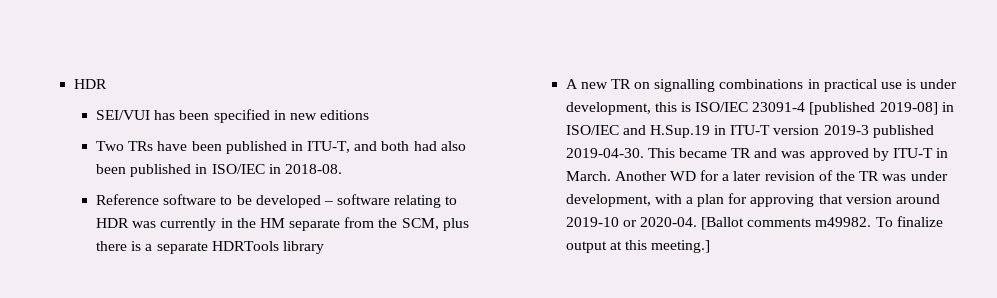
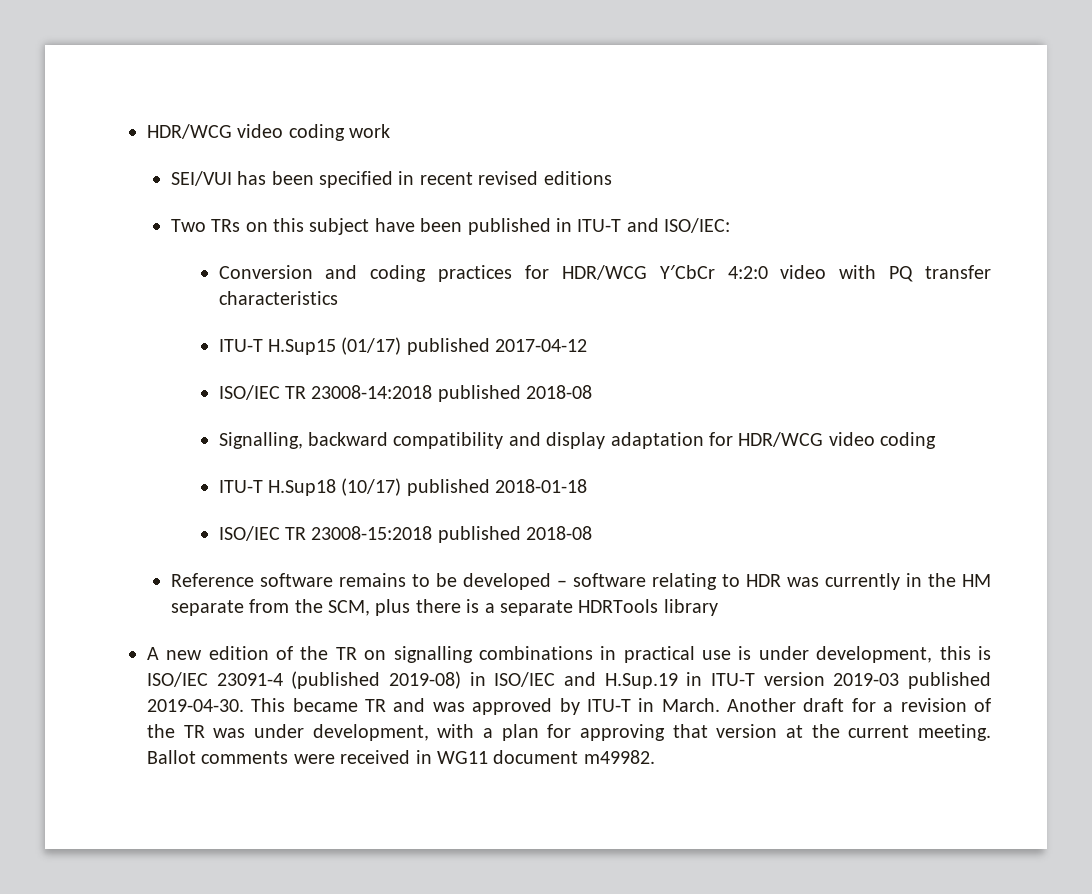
[73,79,107,89] HDR -> [146,124,391,141] HDR/WCG video coding work
[289,113,317,120] new -> [419,171,539,185] recent revised
(154, 146) none -> [245,218,370,235] on this subject
[307,141,466,153] [95,164,342,177] ITU-T, and both had also been published in ISO/IEC in 2018-08. -> [577,218,731,233] [218,265,991,282] [218,291,338,305] [218,337,588,355] [218,385,593,402] [218,432,937,449] [218,478,588,496] [218,526,593,543] ITU-T and ISO/IEC: // Conversion and coding practices for HDR/WCG Y′CbCr 4:2:0 video with PQ transfer characteristics // ITU-T H.Sup15 (01/17) published 2017-04-12 // ISO/IEC TR 23008-14:2018 published 2018-08 // Signalling, backward compatibility and display adaptation for HDR/WCG video coding // ITU-T H.Sup18 (10/17) published 2018-01-18 // ISO/IEC TR 23008-15:2018 published 2018-08
(217, 199) none -> [338,573,406,587] remains
(608, 85) none -> [208,646,329,660] edition of the
[809,102,938,115] [published 2019-08] -> [291,671,461,689] (published 2019-08)
[823,125,869,135] 2019-3 -> [833,673,900,686] 2019-03
[669,171,696,181] WD -> [803,698,845,712] draft
[733,171,762,181] later -> (894, 707) none
[896,194,941,204] [565,216,943,230] [565,240,711,253] around 2019-10 or 2020-04. [Ballot comments m49982. To finalize output at this meeting.] -> [785,724,992,741] [146,750,655,764] at the current meeting. Ballot comments were received in WG11 document m49982.

